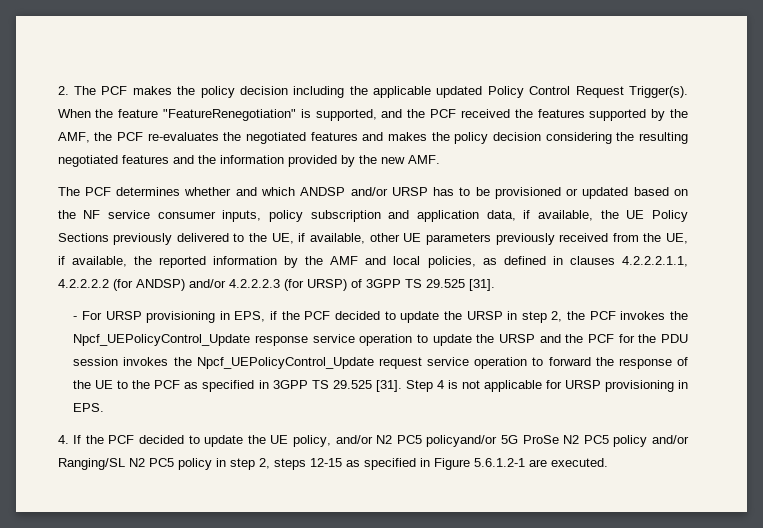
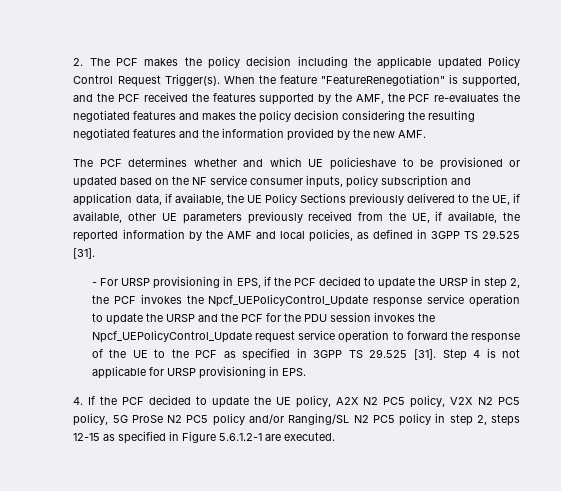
[300,187,455,196] ANDSP and/or URSP has -> [308,157,396,170] UE policieshave
[569,256,689,267] [57,279,362,291] clauses 4.2.2.2.1.1, 4.2.2.2.2 (for ANDSP) and/or 4.2.2.2.3 (for URSP) of -> (427, 234) none
[335,435,498,447] and/or N2 PC5 policyand/or -> [335,395,520,408] [73,413,109,426] A2X N2 PC5 policy, V2X N2 PC5 policy,

